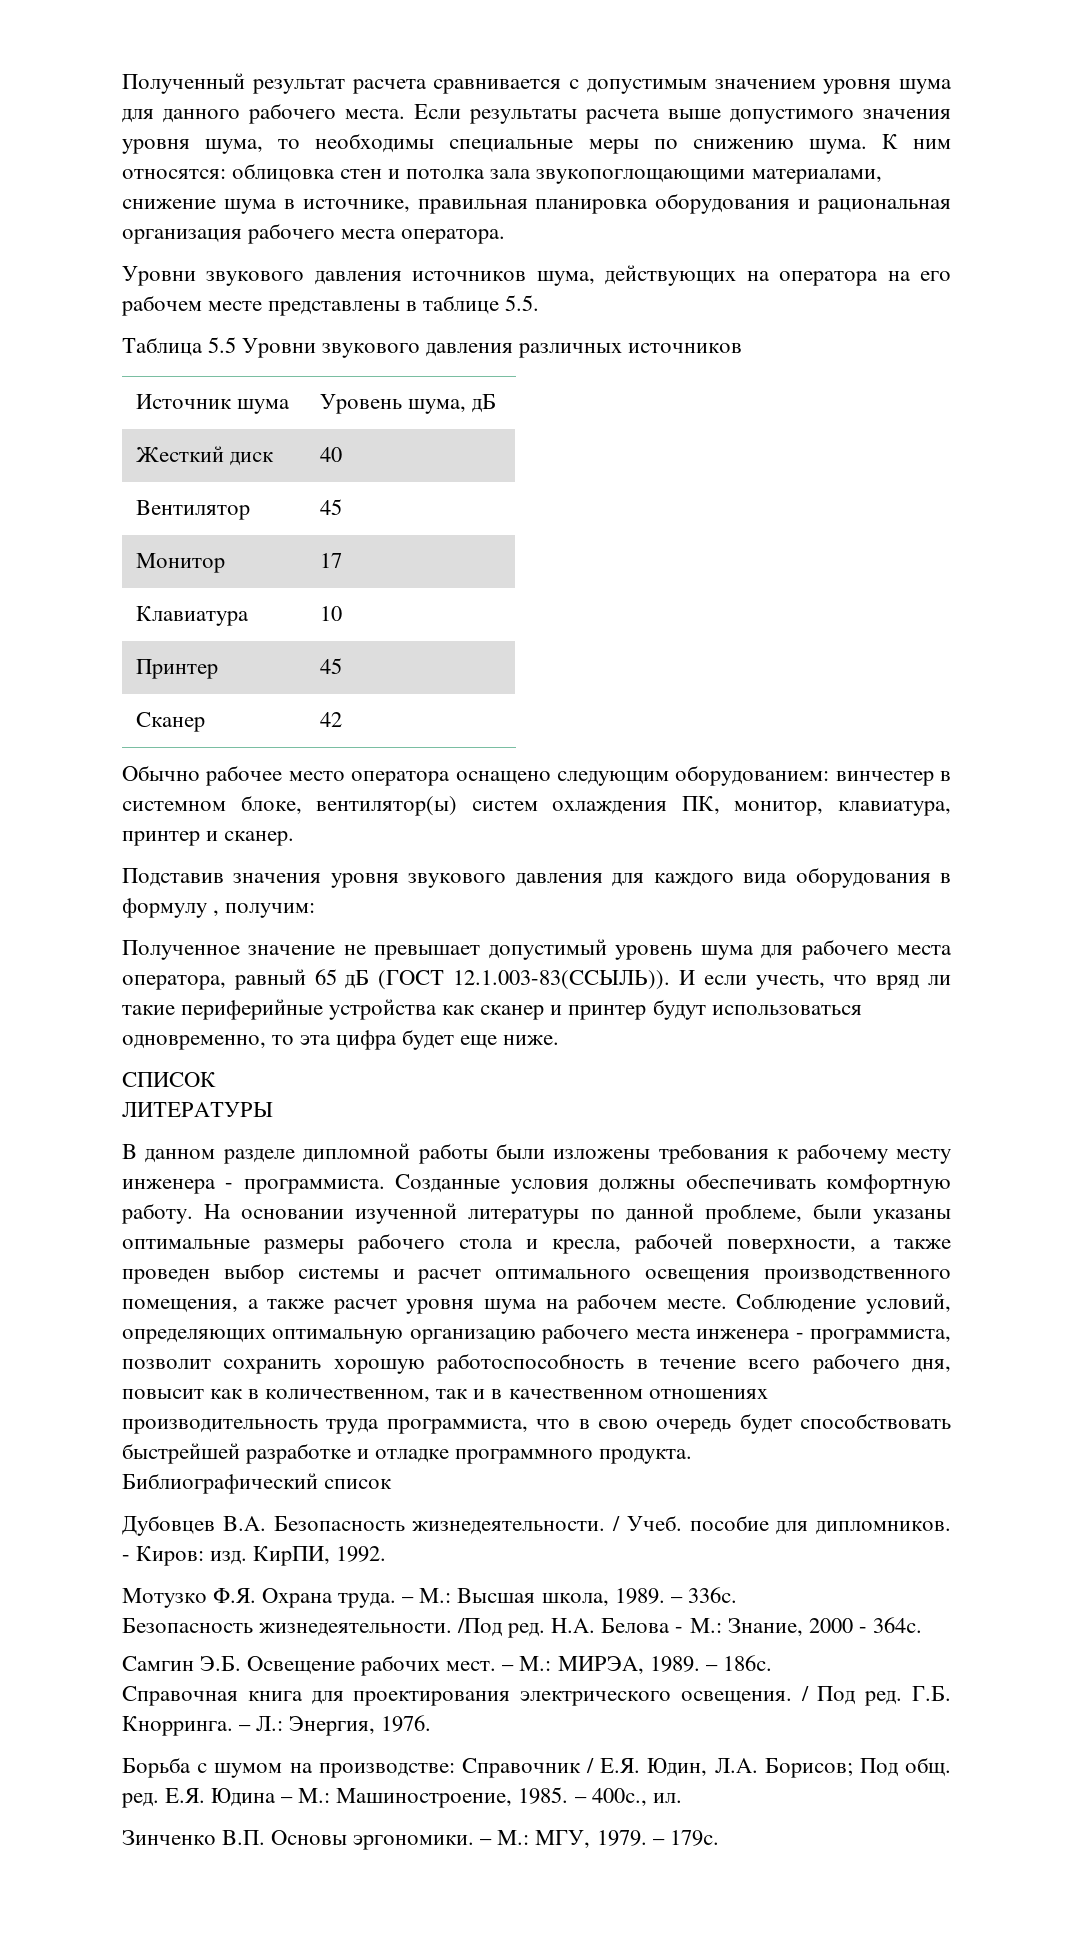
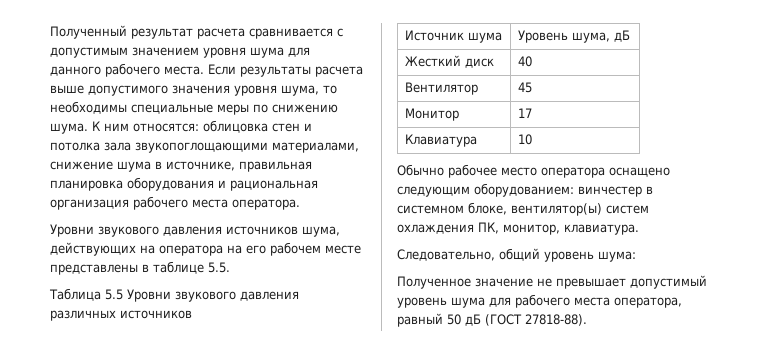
[136,659,219,679] [320,658,343,674] [136,712,206,732] [320,712,343,727] // Принтер | 45 // Сканер | 42 -> (532, 139) none
[837,801,951,816] [122,831,295,846] [122,867,952,888] [122,898,316,918] клавиатура, принтер и сканер. // Подставив значения уровня звукового давления для каждого вида оборудования в формулу , получим: -> [564,224,639,235] [397,248,636,262] клавиатура. // Следовательно, общий уровень шума:
[314,969,337,985] 65 -> [447,314,461,325] 50
[453,970,952,990] [122,999,862,1020] [122,1029,560,1050] [122,1072,216,1087] [122,1102,273,1117] [122,1143,951,1164] [122,1173,952,1194] [121,1203,951,1224] [122,1233,951,1254] [122,1263,952,1284] [122,1293,952,1314] [122,1323,952,1344] [122,1353,951,1374] [122,1389,768,1403] [122,1413,951,1434] [122,1443,693,1464] [122,1473,393,1494] [122,1515,951,1536] [122,1546,387,1566] [122,1587,737,1608] [122,1617,922,1638] [122,1655,772,1676] [122,1686,952,1706] [122,1715,432,1736] [122,1757,951,1778] [121,1787,682,1808] [122,1830,719,1850] 12.1.003-83(ССЫЛЬ)). И если учесть, что вряд ли такие периферийные устройства как сканер и принтер будут использоваться одновременно, то эта цифра будет еще ниже. // СПИСОК // ЛИТЕРАТУРЫ // В данном разделе дипломной работы были изложены требования к рабочему месту инженера - программиста. Созданные условия должны обеспечивать комфортную работу. На основании изученной литературы по данной проблеме, были указаны оптимальные размеры рабочего стола и кресла, рабочей поверхности, а также проведен выбор системы и расчет оптимального освещения производственного помещения, а также расчет уровня шума на рабочем месте. Соблюдение условий, определяющих оптимальную организацию рабочего места инженера - программиста, позволит сохранить хорошую работоспособность в течение всего рабочего дня, повысит как в количественном, так и в качественном отношениях производительность труда программиста, что в свою очередь будет способствовать быстрейшей разработке и отладке программного продукта. // Библиографический список // Дубовцев В.А. Безопасность жизнедеятельности. / Учеб. пособие для дипломников. - Киров: изд. КирПИ, 1992. // Мотузко Ф.Я. Охрана труда. – М.: Высшая школа, 1989. – 336с. // Безопасность жизнедеятельности. /Под ред. Н.А. Белова - М.: Знание, 2000 - 364с. // Самгин Э.Б. Освещение рабочих мест. – М.: МИРЭА, 1989. – 186с. // Справочная книга для проектирования электрического освещения. / Под ред. Г.Б. Кнорринга. – Л.: Энергия, 1976. // Борьба с шумом на производстве: Справочник / Е.Я. Юдин, Л.А. Борисов; Под общ. ред. Е.Я. Юдина – М.: Машиностроение, 1985. – 400с., ил. // Зинченко В.П. Основы эргономики. – М.: МГУ, 1979. – 179с. -> [525,314,587,326] 27818-88).

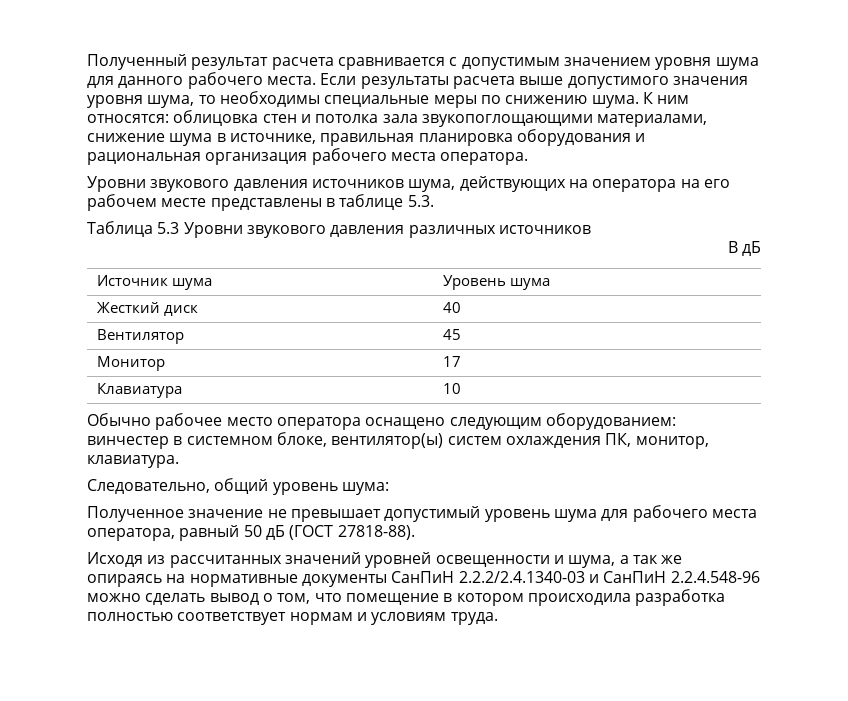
[208,262,230,273] 5.5. -> [407,195,434,207] 5.3.
[105,289,123,300] 5.5 -> [157,222,180,234] 5.3
(192, 314) none -> [727,241,761,256] // В дБ
[571,30,630,43] шума, дБ -> [509,278,550,290] шума
(587, 320) none -> [87,552,683,568] [87,571,760,587] [87,589,726,606] [87,612,498,625] // Исходя из рассчитанных значений уровней освещенности и шума, а так же опираясь на нормативные документы СанПиН 2.2.2/2.4.1340-03 и СанПиН 2.2.4.548-96 можно сделать вывод о том, что помещение в котором происходила разработка полностью соответствует нормам и условиям труда.

